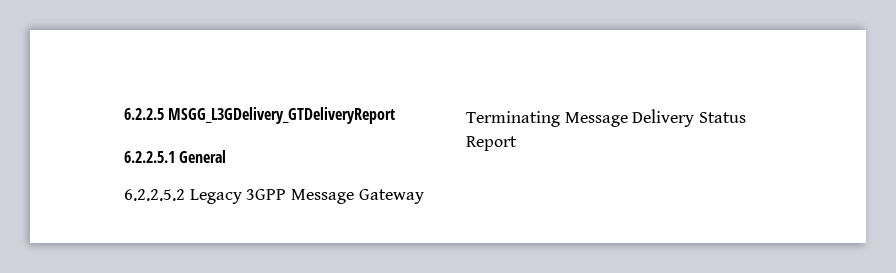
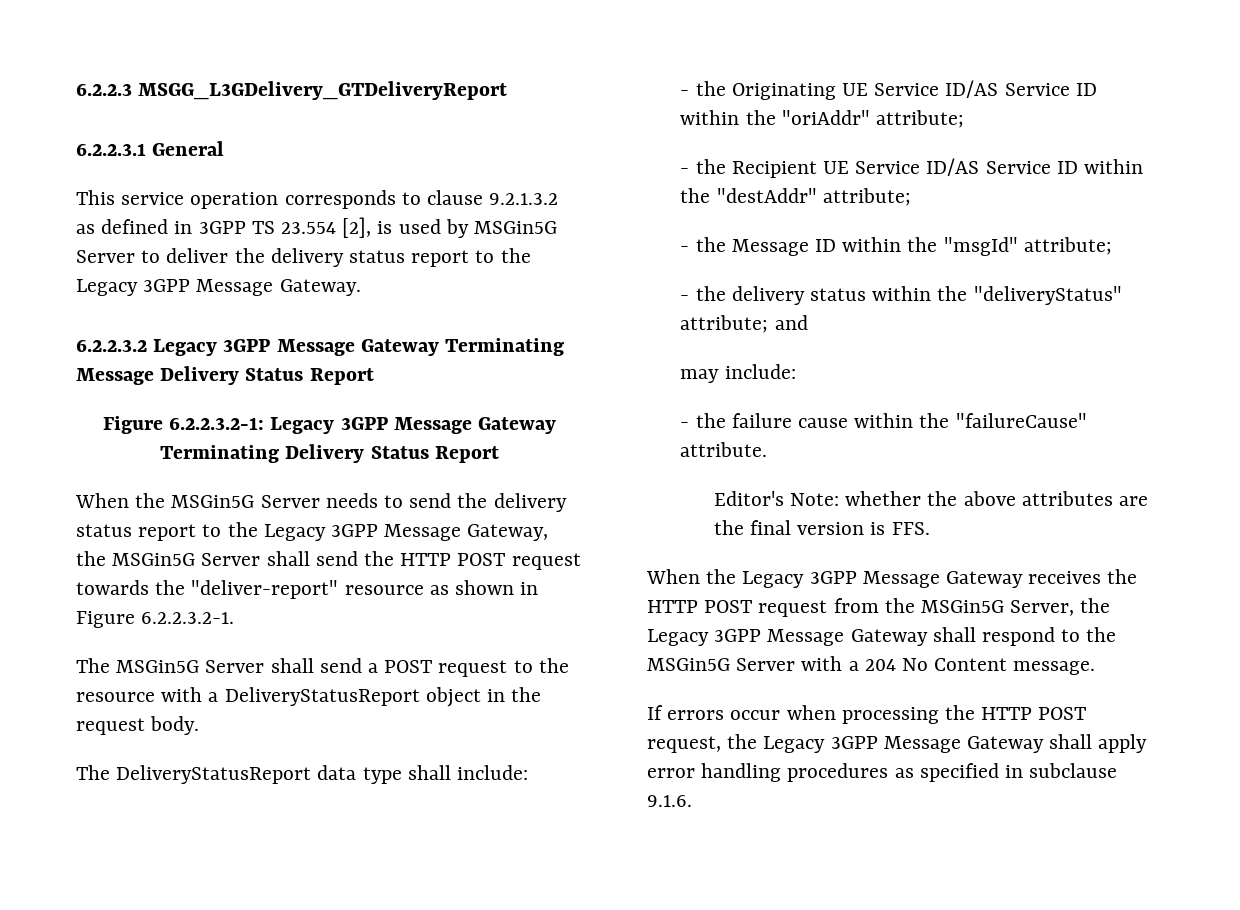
[124,108,164,120] 6.2.2.5 -> [76,83,132,96] 6.2.2.3
[124,151,175,163] 6.2.2.5.1 -> [76,143,146,156] 6.2.2.3.1
[124,189,185,201] 6.2.2.5.2 -> [76,190,559,209] [76,217,558,238] [76,248,531,267] [76,279,361,296] [76,339,147,352] This service operation corresponds to clause 9.2.1.3.2 as defined in 3GPP TS 23.554 [2], is used by MSGin5G Server to deliver the delivery status report to the Legacy 3GPP Message Gateway. // 6.2.2.3.2
(517, 143) none -> [102,416,557,434] [160,444,499,463] [75,493,567,512] [76,522,549,541] [76,551,581,570] [76,580,539,599] [76,611,235,628] [76,658,569,677] [76,687,542,707] [76,716,200,735] [76,765,529,784] [680,80,1097,100] [680,110,965,128] [680,158,1144,178] [680,188,911,206] [680,237,1112,256] [680,286,1122,305] [680,315,808,333] [680,364,796,383] [680,413,1087,428] [680,442,768,457] [713,491,1149,506] [713,520,930,535] [646,569,1138,588] [647,598,1111,617] [647,627,1117,646] [647,656,1096,675] [647,705,1087,724] [647,734,1148,753] [647,763,1118,782] [647,795,692,807] // Figure 6.2.2.3.2-1: Legacy 3GPP Message Gateway Terminating Delivery Status Report // When the MSGin5G Server needs to send the delivery status report to the Legacy 3GPP Message Gateway, the MSGin5G Server shall send the HTTP POST request towards the "deliver-report" resource as shown in Figure 6.2.2.3.2-1. // The MSGin5G Server shall send a POST request to the resource with a DeliveryStatusReport object in the request body. // The DeliveryStatusReport data type shall include: // - the Originating UE Service ID/AS Service ID within the "oriAddr" attribute; // - the Recipient UE Service ID/AS Service ID within the "destAddr" attribute; // - the Message ID within the "msgId" attribute; // - the delivery status within the "deliveryStatus" attribute; and // may include: // - the failure cause within the "failureCause" attribute. // Editor's Note: whether the above attributes are the final version is FFS. // When the Legacy 3GPP Message Gateway receives the HTTP POST request from the MSGin5G Server, the Legacy 3GPP Message Gateway shall respond to the MSGin5G Server with a 204 No Content message. // If errors occur when processing the HTTP POST request, the Legacy 3GPP Message Gateway shall apply error handling procedures as specified in subclause 9.1.6.

